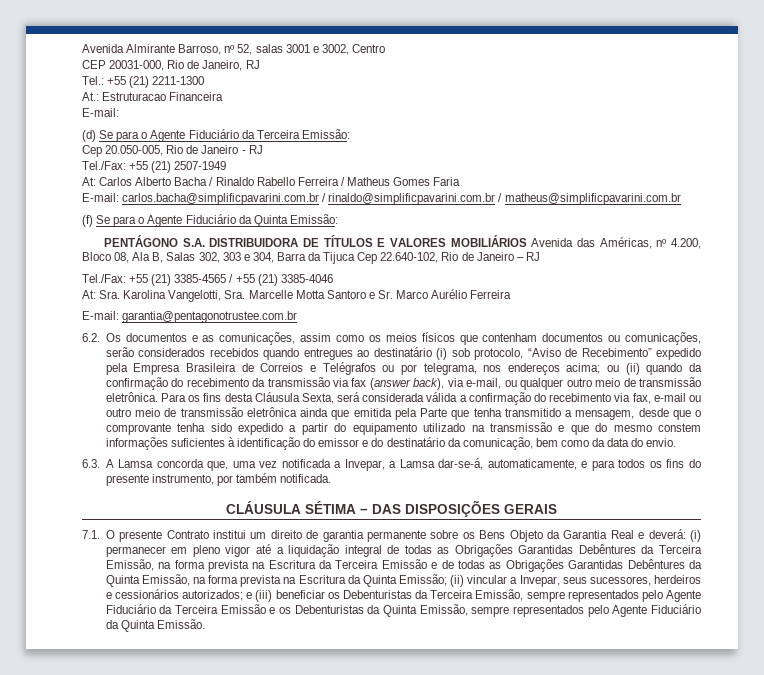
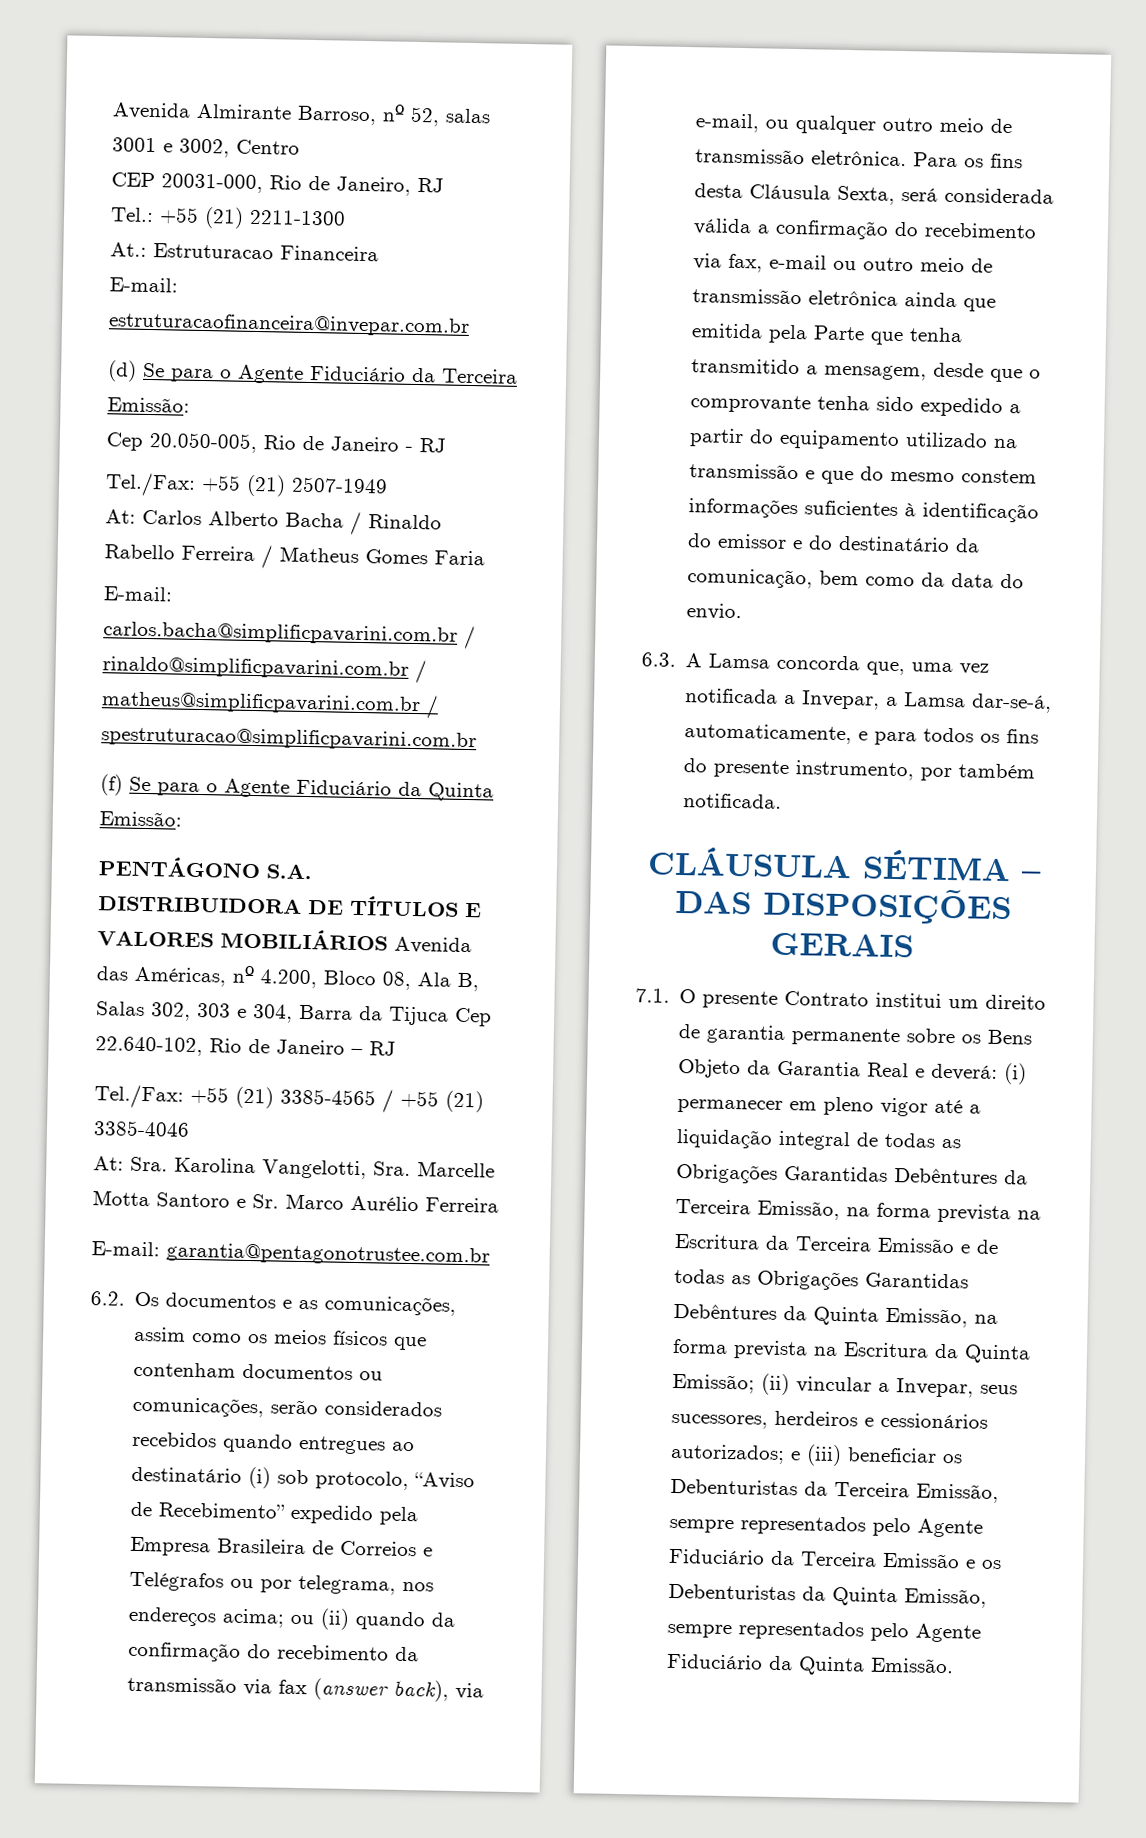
(119, 112) none -> [108,312,470,337] estruturacaofinanceira@invepar.com.br
(681, 199) none -> [426,695,439,719] [101,726,477,752] / spestruturacao@simplificpavarini.com.br

